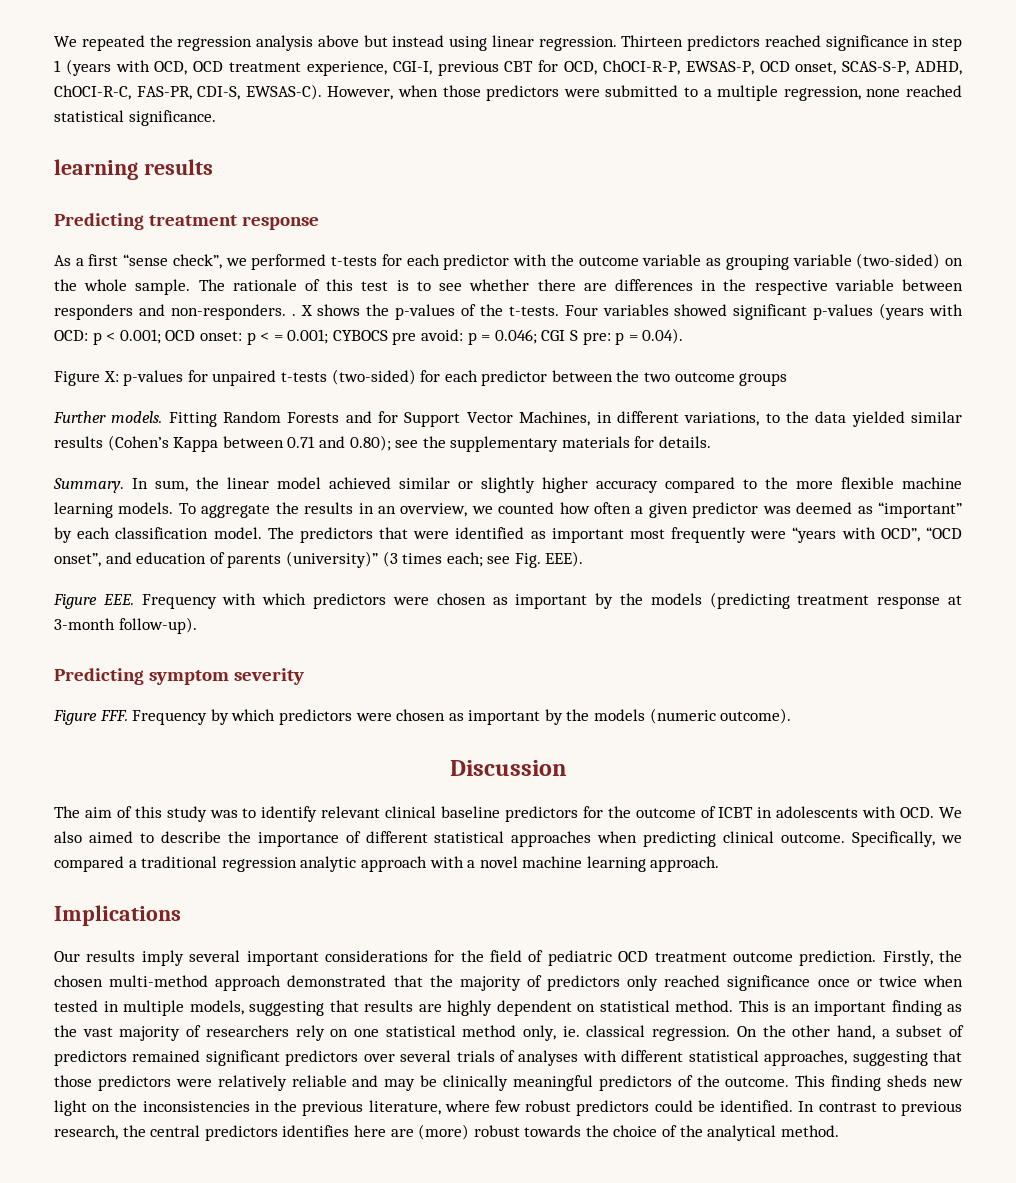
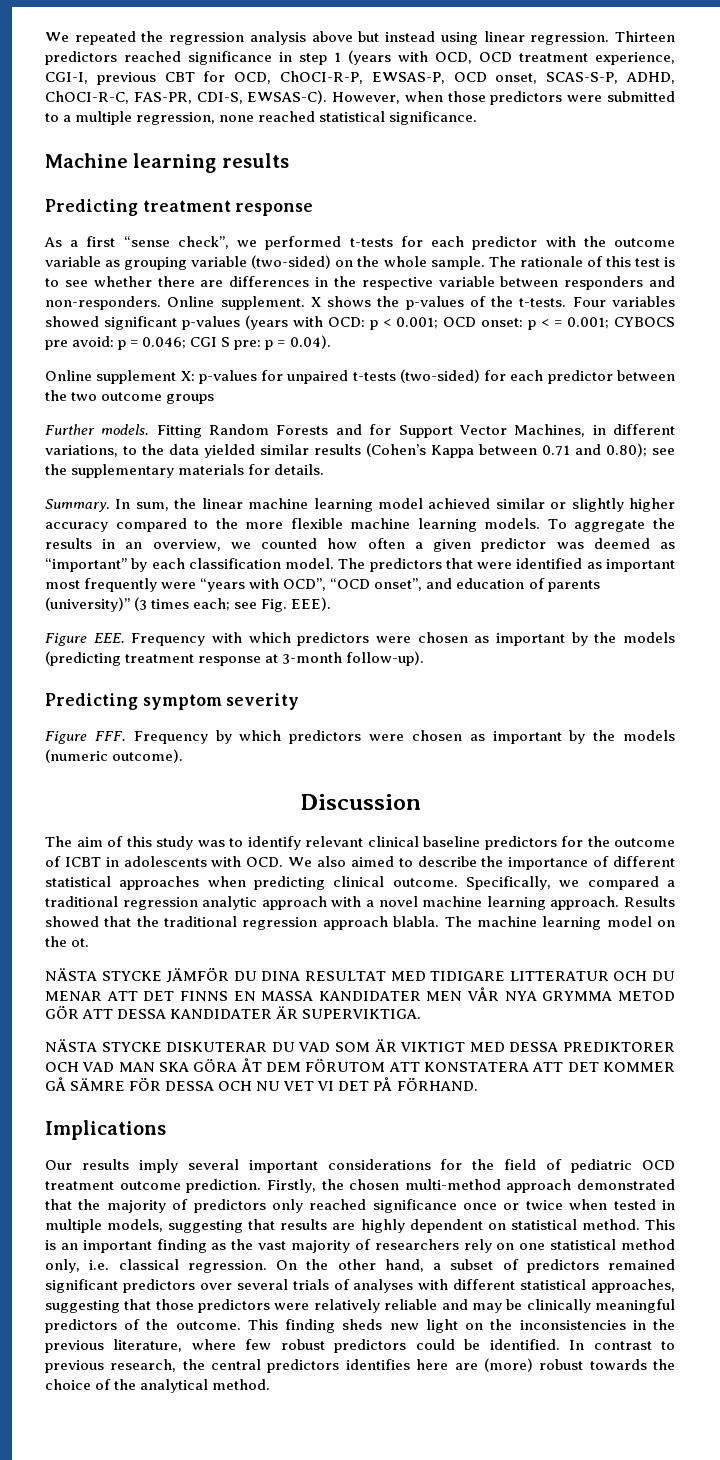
(216, 118) none -> [45,153,128,168] Machine
[291,314,296,316] . -> [167,296,305,310] Online supplement.
[54,371,100,386] Figure -> [45,370,177,384] Online supplement
(269, 483) none -> [248,498,373,512] machine learning
(720, 864) none -> [624,896,676,907] [45,916,676,930] [45,936,90,947] [45,968,675,983] [45,987,675,1001] [45,1006,422,1019] [45,1039,676,1052] [45,1058,675,1072] [45,1077,478,1091] Results showed that the traditional regression approach blabla. The machine learning model on the ot. // NÄSTA STYCKE JÄMFÖR DU DINA RESULTAT MED TIDIGARE LITTERATUR OCH DU MENAR ATT DET FINNS EN MASSA KANDIDATER MEN VÅR NYA GRYMMA METOD GÖR ATT DESSA KANDIDATER ÄR SUPERVIKTIGA. // NÄSTA STYCKE DISKUTERAR DU VAD SOM ÄR VIKTIGT MED DESSA PREDIKTORER OCH VAD MAN SKA GÖRA ÅT DEM FÖRUTOM ATT KONSTATERA ATT DET KOMMER GÅ SÄMRE FÖR DESSA OCH NU VET VI DET PÅ FÖRHAND.
[562,1026,580,1037] ie. -> [89,1260,110,1270] i.e.

